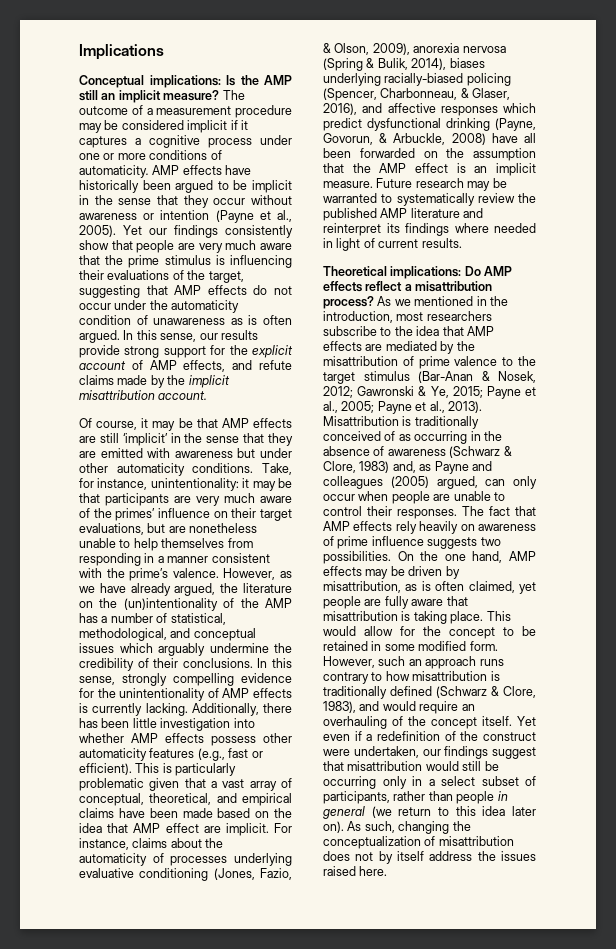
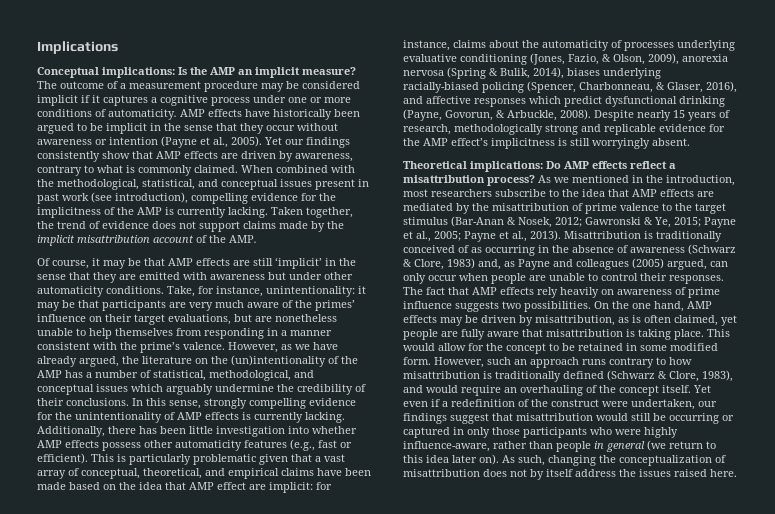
[79,90,98,101] still -> (235, 71) none
[136,240,292,253] [79,255,292,268] [79,270,244,283] [79,285,292,298] [79,300,240,313] [79,315,292,325] [79,330,258,343] [79,345,293,358] [79,360,292,372] people are very much aware that the prime stimulus is influencing their evaluations of the target, suggesting that AMP effects do not occur under the automaticity condition of unawareness as is often argued. In this sense, our results provide strong support for the explicit account of AMP effects, and refute -> [156,151,353,162] [37,165,355,176] [37,179,369,190] [37,192,336,204] [37,207,353,218] [37,221,240,232] AMP effects are driven by awareness, contrary to what is commonly claimed. When combined with the methodological, statistical, and conceptual issues present in past work (see introduction), compelling evidence for the implicitness of the AMP is currently lacking. Taken together, the trend of evidence does not support
[158,391,208,400] account. -> [153,235,257,243] account of the AMP.
[225,823,292,836] implicit. For -> [269,482,332,493] implicit: for
[451,133,536,145] [323,148,536,161] [323,163,536,176] [323,178,507,191] [323,193,536,206] [323,208,484,221] [323,223,536,236] [323,238,462,251] 2008) have all been forwarded on the assumption that the AMP effect is an implicit measure. Future research may be warranted to systematically review the published AMP literature and reinterpret its findings where needed in light of current results. -> [560,109,730,121] [403,124,725,135] [403,138,690,149] 2008). Despite nearly 15 years of research, methodologically strong and replicable evidence for the AMP effect’s implicitness is still worryingly absent.
[382,776,536,789] [323,791,390,804] only in a select subset of participants, -> [722,415,734,421] [403,427,678,438] [403,441,490,452] or captured in only those participants who were highly influence-aware,

